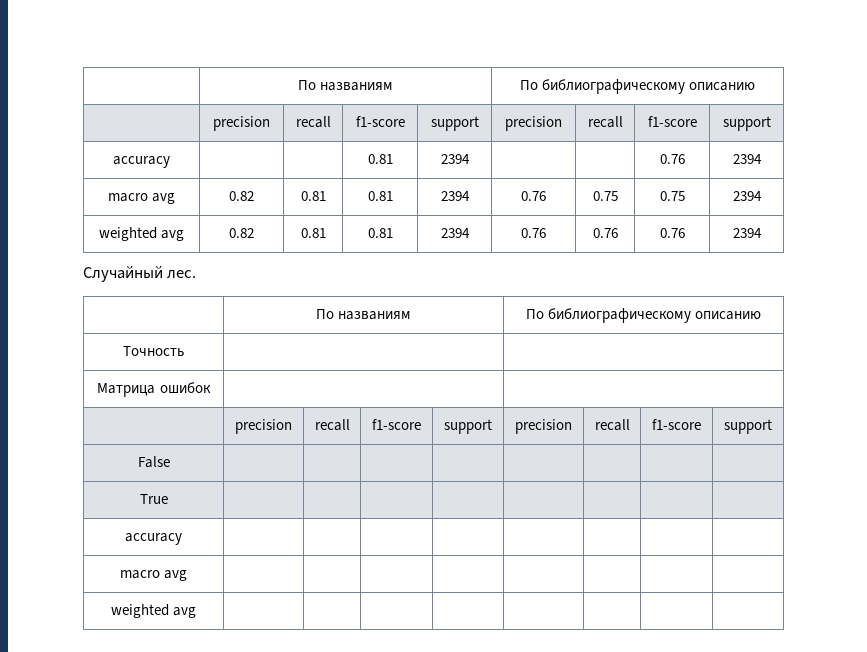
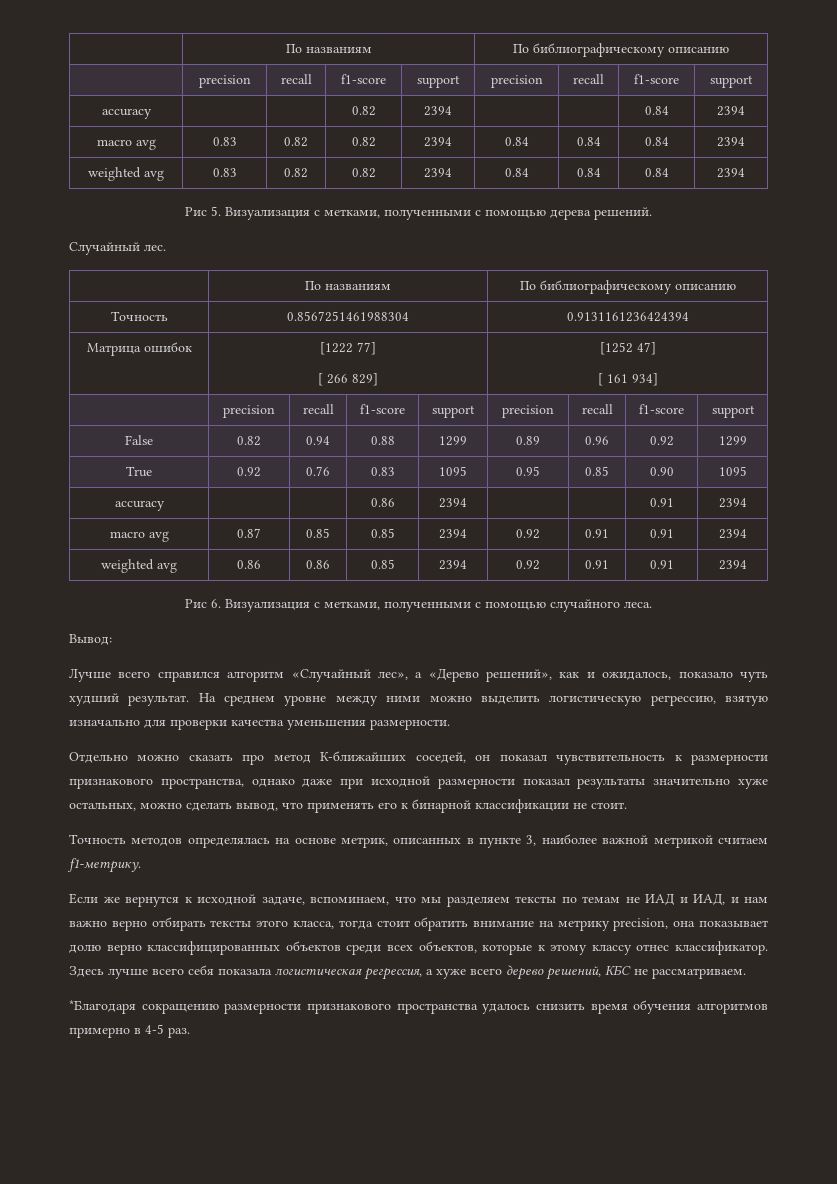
[367,154,393,164] [440,154,470,164] [659,154,685,164] [732,154,762,164] [107,193,176,204] [229,191,254,201] [300,191,326,201] [367,191,393,201] [440,191,470,201] [521,191,546,201] [592,191,618,201] [659,191,685,201] [732,191,762,201] [98,227,185,241] [229,228,254,238] [300,228,326,238] [367,228,393,238] [440,228,470,238] [521,228,546,238] [592,228,618,238] [659,228,685,238] [732,228,762,238] 0.81 | 2394 | | | 0.76 | 2394 // macro avg | 0.82 | 0.81 | 0.81 | 2394 | 0.76 | 0.75 | 0.75 | 2394 // weighted avg | 0.82 | 0.81 | 0.81 | 2394 | 0.76 | 0.76 | 0.76 | 2394 -> [351,106,376,116] [424,106,452,116] [644,106,669,115] [717,106,745,116] [96,139,156,150] [212,137,237,146] [284,137,308,147] [351,137,376,147] [424,137,452,147] [504,137,529,146] [576,137,601,146] [644,137,669,146] [717,137,745,147] [88,167,164,181] [212,168,237,177] [284,168,308,178] [351,168,376,178] [424,168,452,178] [504,168,529,177] [576,168,601,177] [644,168,669,177] [717,168,745,178] [185,206,652,220] 0.82 | 2394 | | | 0.84 | 2394 // macro avg | 0.83 | 0.82 | 0.82 | 2394 | 0.84 | 0.84 | 0.84 | 2394 // weighted avg | 0.83 | 0.82 | 0.82 | 2394 | 0.84 | 0.84 | 0.84 | 2394 // Рис 5. Визуализация с метками, полученными с помощью дерева решений.
(184, 351) | -> [287,311,409,322] [566,312,689,322] 0.8567251461988304 | 0.9131161236424394
(211, 387) | -> [320,342,376,355] [318,373,378,386] [599,342,656,355] [597,373,658,386] [1222 77] // [ 266 829] | [1252 47] // [ 161 934]
[139,494,168,504] [125,533,182,545] [119,570,188,581] [110,604,197,618] | | | | | | | // True | | | | | | | | // accuracy | | | | | | | | // macro avg | | | | | | | | // weighted avg | | | | | | | | -> [237,436,261,446] [306,436,330,445] [370,436,395,445] [439,436,467,446] [516,436,540,445] [585,436,609,445] [649,436,674,446] [718,436,747,446] [126,466,152,477] [237,467,261,477] [306,466,330,476] [370,467,395,476] [439,466,467,476] [516,466,540,476] [585,466,609,476] [649,467,674,476] [718,466,747,476] [114,500,165,511] [370,498,395,507] [439,498,467,508] [649,498,674,507] [718,498,747,508] [109,531,169,542] [237,528,261,538] [306,528,330,538] [370,528,395,538] [439,529,467,539] [516,529,540,539] [585,529,609,538] [649,529,674,538] [718,529,747,539] [101,559,177,573] [237,560,261,569] [306,560,330,569] [370,559,395,569] [439,560,467,570] [516,560,540,570] [585,560,609,569] [649,560,674,569] [718,560,747,570] [185,599,652,612] [69,634,112,645] [69,668,768,682] [69,693,769,706] [69,719,450,730] [69,751,768,765] [69,776,768,789] [69,799,627,813] [69,834,768,848] [67,858,141,873] [69,893,768,907] [69,917,769,931] [69,941,768,955] [69,965,746,980] [69,1000,768,1014] [69,1024,190,1038] 0.82 | 0.94 | 0.88 | 1299 | 0.89 | 0.96 | 0.92 | 1299 // True | 0.92 | 0.76 | 0.83 | 1095 | 0.95 | 0.85 | 0.90 | 1095 // accuracy | | | 0.86 | 2394 | | | 0.91 | 2394 // macro avg | 0.87 | 0.85 | 0.85 | 2394 | 0.92 | 0.91 | 0.91 | 2394 // weighted avg | 0.86 | 0.86 | 0.85 | 2394 | 0.92 | 0.91 | 0.91 | 2394 // Рис 6. Визуализация с метками, полученными с помощью случайного леса. // Вывод: // Лучше всего справился алгоритм «Случайный лес», а «Дерево решений», как и ожидалось, показало чуть худший результат. На среднем уровне между ними можно выделить логистическую регрессию, взятую изначально для проверки качества уменьшения размерности. // Отдельно можно сказать про метод К-ближайших соседей, он показал чувствительность к размерности признакового пространства, однако даже при исходной размерности показал результаты значительно хуже остальных, можно сделать вывод, что применять его к бинарной классификации не стоит. // Точность методов определялась на основе метрик, описанных в пункте 3, наиболее важной метрикой считаем f1-метрику. // Если же вернутся к исходной задаче, вспоминаем, что мы разделяем тексты по темам не ИАД и ИАД, и нам важно верно отбирать тексты этого класса, тогда стоит обратить внимание на метрику precision, она показывает долю верно классифицированных объектов среди всех объектов, которые к этому классу отнес классификатор. Здесь лучше всего себя показала логистическая регрессия, а хуже всего дерево решений, КБС не рассматриваем. // *Благодаря сокращению размерности признакового пространства удалось снизить время обучения алгоритмов примерно в 4-5 раз.

